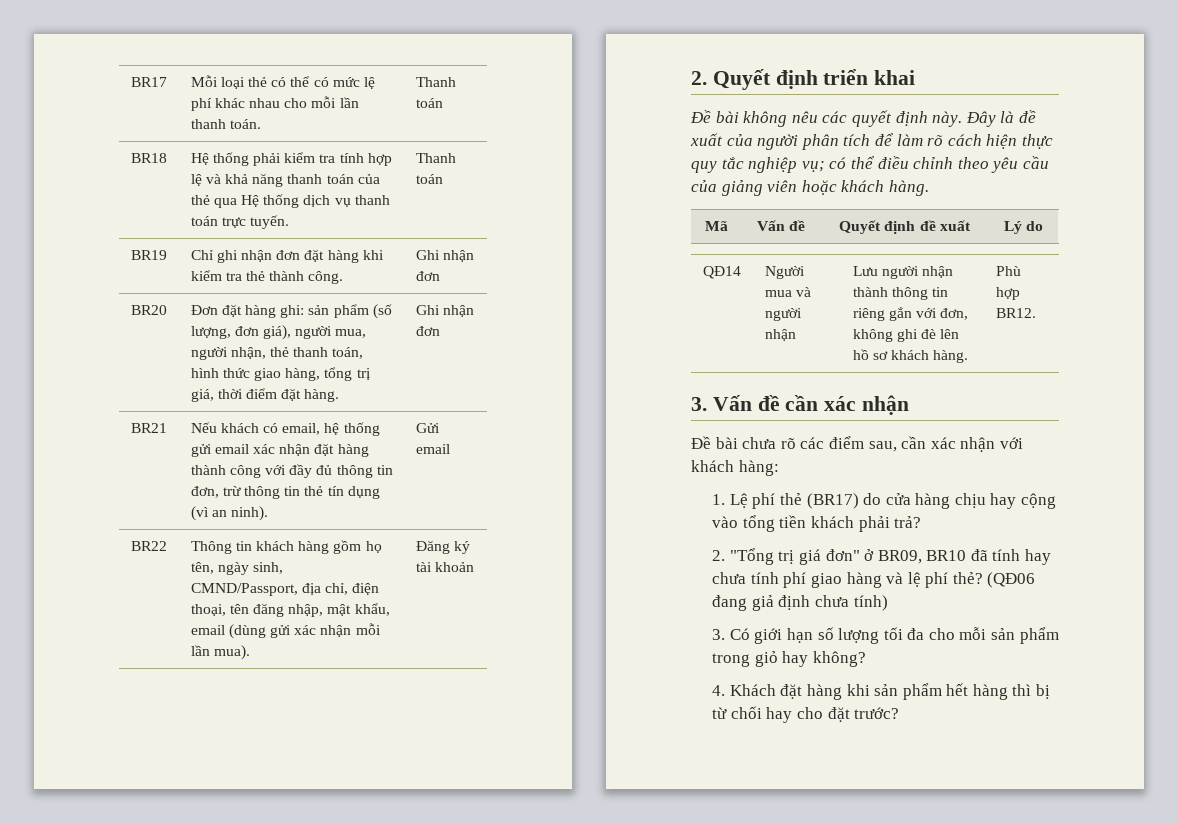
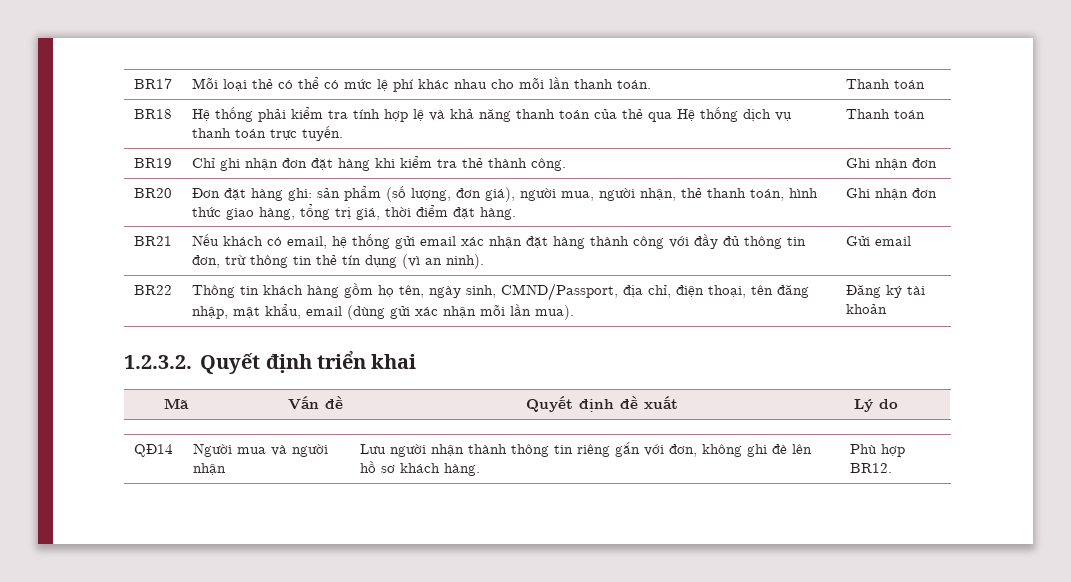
[691,71,707,85] 2. -> [124,355,192,369] 1.2.3.2.
[690,110,1036,127] [690,133,1053,150] [691,156,1049,173] [691,180,929,196] // Đề bài không nêu các quyết định này. Đây là đề xuất của người phân tích để làm rõ cách hiện thực quy tắc nghiệp vụ; có thể điều chỉnh theo yêu cầu của giảng viên hoặc khách hàng. -> (417, 361) none
[691,395,910,415] [691,436,1023,452] [691,460,779,476] [712,493,1057,509] [712,515,922,532] [712,548,1052,565] [712,572,1036,588] [712,595,888,611] [712,627,1059,644] [712,651,866,667] [712,683,1051,700] [712,706,900,723] // 3. Vấn đề cần xác nhận // Đề bài chưa rõ các điểm sau, cần xác nhận với khách hàng: // 1. Lệ phí thẻ (BR17) do cửa hàng chịu hay cộng vào tổng tiền khách phải trả? // 2. "Tổng trị giá đơn" ở BR09, BR10 đã tính hay chưa tính phí giao hàng và lệ phí thẻ? (QĐ06 đang giả định chưa tính) // 3. Có giới hạn số lượng tối đa cho mỗi sản phẩm trong giỏ hay không? // 4. Khách đặt hàng khi sản phẩm hết hàng thì bị từ chối hay cho đặt trước? -> (892, 468) none

